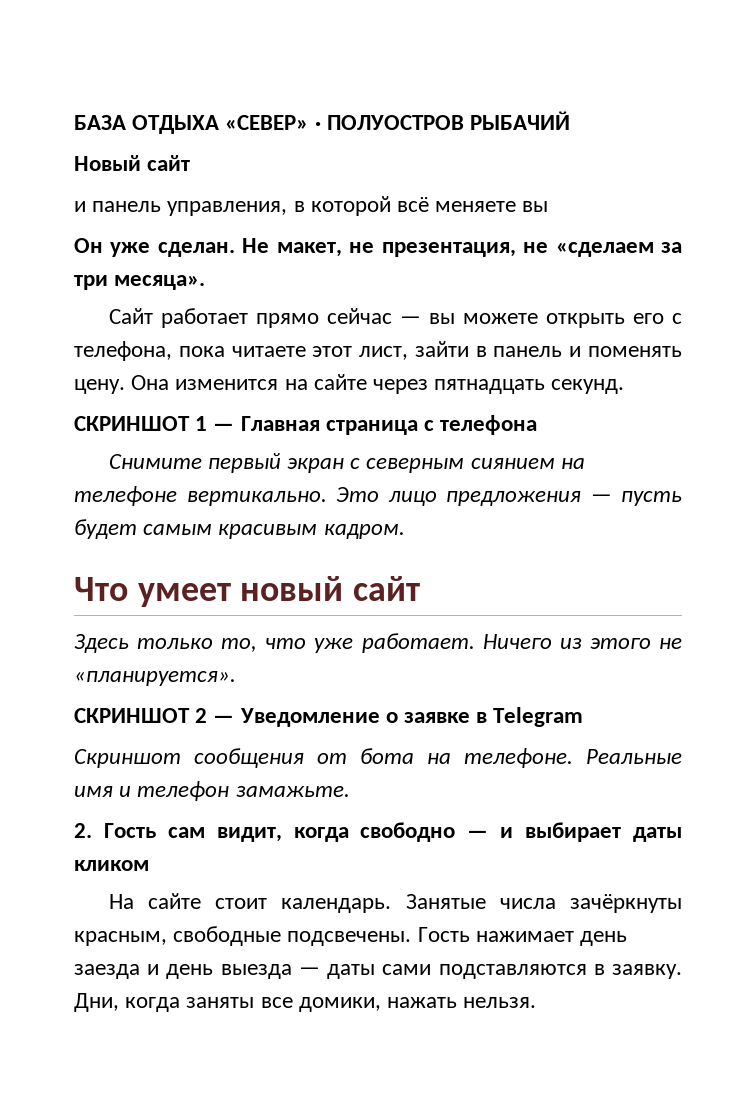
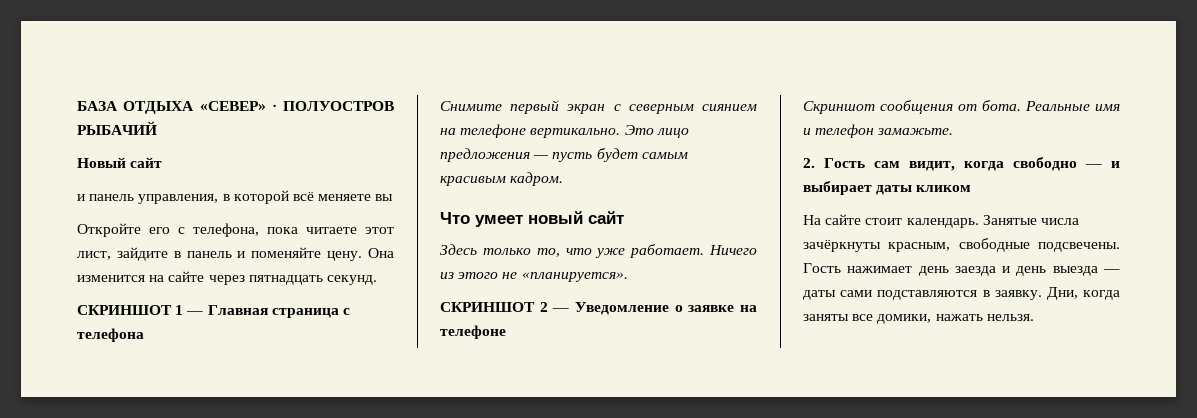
[74,238,683,257] [74,275,206,290] [108,308,625,328] Он уже сделан. Не макет, не презентация, не «сделаем за три месяца». // Сайт работает прямо сейчас — вы можете открыть -> [77,223,141,237] Откройте
[414,341,469,357] зайти -> [116,247,168,261] зайдите
[588,346,682,357] поменять -> [251,247,322,258] поменяйте
[476,707,584,727] в Telegram -> [740,305,757,312] [440,325,506,339] на телефоне
[360,748,573,768] бота на телефоне. -> [982,100,1021,111] бота.

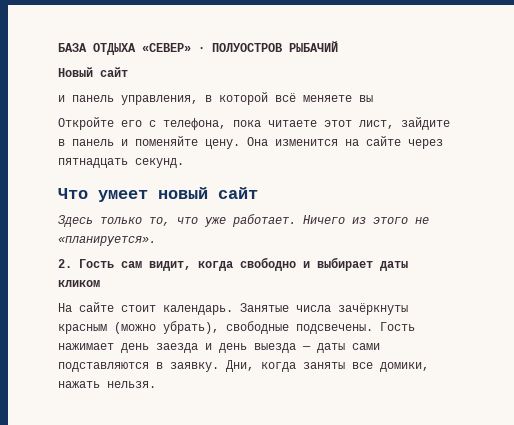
[77,305,350,318] [77,328,144,342] [440,100,757,114] [440,124,689,138] [440,148,688,162] [440,172,564,186] // СКРИНШОТ 1 — Главная страница с телефона // Снимите первый экран с северным сиянием на телефоне вертикально. Это лицо предложения — пусть будет самым красивым кадром. -> (184, 163) none
[440,302,757,315] [440,325,506,339] [803,100,1120,114] [803,124,954,138] // СКРИНШОТ 2 — Уведомление о заявке на телефоне // Скриншот сообщения от бота. Реальные имя и телефон замажьте. -> (156, 241) none
[1085,164,1102,168] — -> (296, 264) none
[888,242,951,252] красным, -> [58,321,219,334] красным (можно убрать),

